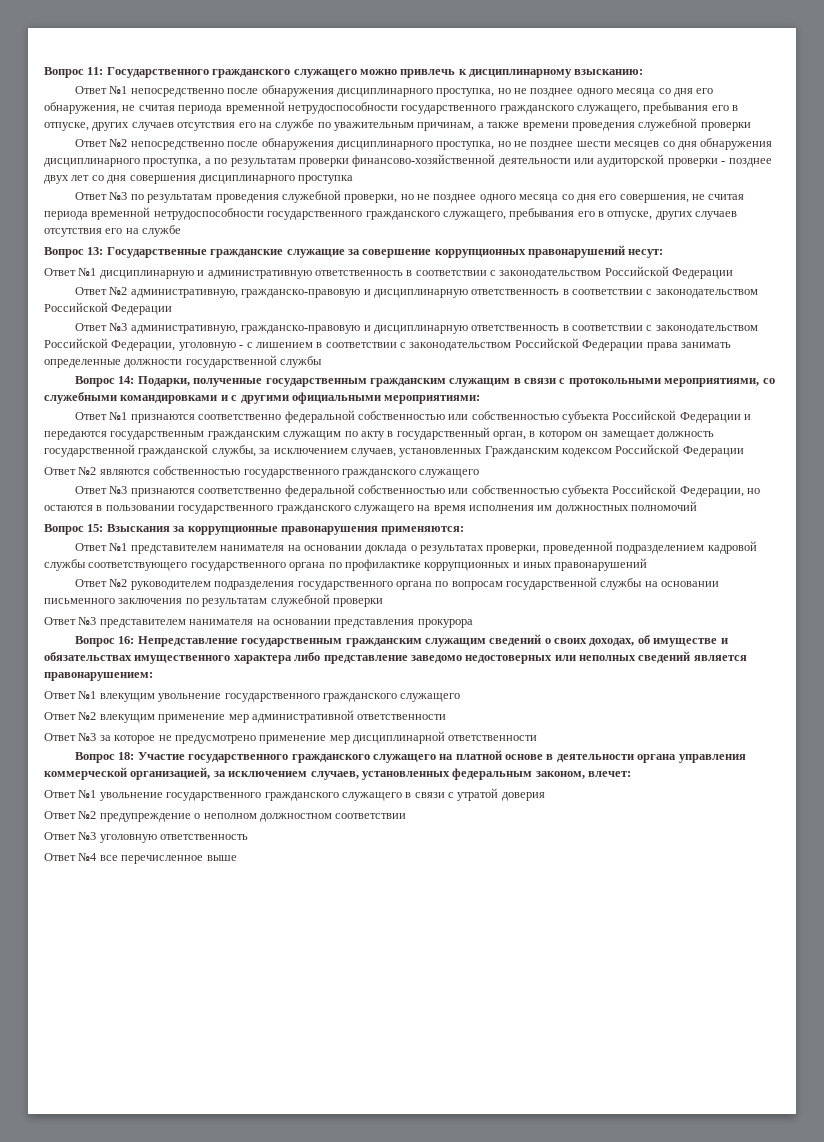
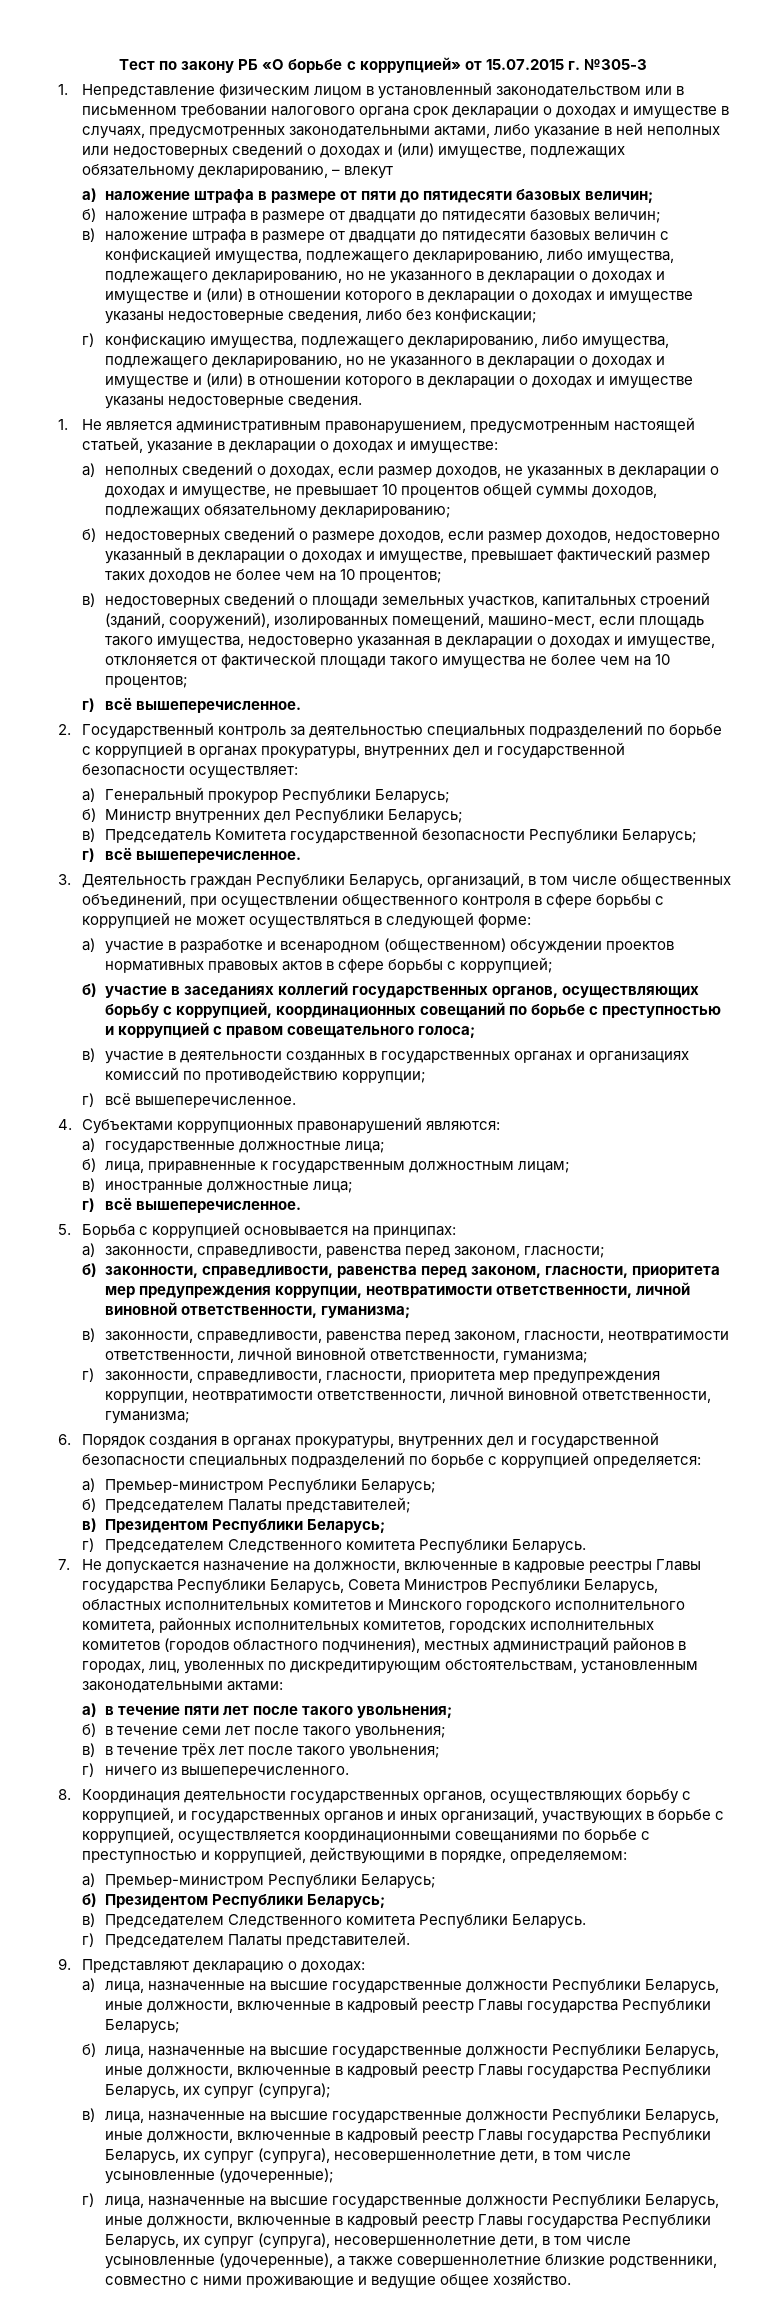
[44,67,644,78] [75,85,714,97] [44,101,739,114] [44,118,751,131] [75,138,773,150] [44,154,772,167] [44,175,354,184] [75,190,745,203] [44,207,738,220] [44,225,182,237] [44,245,664,258] [44,266,734,279] [75,286,758,298] [44,302,173,315] [75,322,758,334] [44,338,731,351] [44,355,323,368] [75,376,775,387] [44,392,481,404] [75,410,752,423] [44,427,714,440] [44,444,744,457] [44,466,480,478] [75,484,761,497] [44,501,698,514] [44,524,465,535] [75,541,757,554] [44,558,648,571] [75,577,720,590] [44,594,383,607] [44,616,473,628] [75,634,728,647] [44,651,747,664] [44,672,153,681] [44,690,461,702] [44,710,447,723] [44,731,538,744] [75,750,746,763] [44,767,631,780] [44,788,545,801] [44,810,407,822] [44,831,249,843] [44,852,237,864] Вопрос 11: Государственного гражданского служащего можно привлечь к дисциплинарному взысканию: // Ответ №1 непосредственно после обнаружения дисциплинарного проступка, но не позднее одного месяца со дня его обнаружения, не считая периода временной нетрудоспособности государственного гражданского служащего, пребывания его в отпуске, других случаев отсутствия его на службе по уважительным причинам, а также времени проведения служебной проверки // Ответ №2 непосредственно после обнаружения дисциплинарного проступка, но не позднее шести месяцев со дня обнаружения дисциплинарного проступка, а по результатам проверки финансово-хозяйственной деятельности или аудиторской проверки - позднее двух лет со дня совершения дисциплинарного проступка // Ответ №3 по результатам проведения служебной проверки, но не позднее одного месяца со дня его совершения, не считая периода временной нетрудоспособности государственного гражданского служащего, пребывания его в отпуске, других случаев отсутствия его на службе // Вопрос 13: Государственные гражданские служащие за совершение коррупционных правонарушений несут: // Ответ №1 дисциплинарную и административную ответственность в соответствии с законодательством Российской Федерации // Ответ №2 административную, гражданско-правовую и дисциплинарную ответственность в соответствии с законодательством Российской Федерации // Ответ №3 административную, гражданско-правовую и дисциплинарную ответственность в соответствии с законодательством Российской Федерации, уголовную - с лишением в соответствии с законодательством Российской Федерации права занимать определенные должности государственной службы // Вопрос 14: Подарки, полученные государственным гражданским служащим в связи с протокольными мероприятиями, со служебными командировками и с другими официальными мероприятиями: // Ответ №1 признаются соответственно федеральной собственностью или собственностью субъекта Российской Федерации и передаются государственным гражданским служащим по акту в государственный орган, в котором он замещает должность государственной гражданской службы, за исключением случаев, установленных Гражданским кодексом Российской Федерации // Ответ №2 являются собственностью государственного гражданского служащего // Ответ №3 признаются соответственно федеральной собственностью или собственностью субъекта Российской Федерации, но остаются в пользовании государственного гражданского служащего на время исполнения им должностных полномочий // Вопрос 15: Взыскания за коррупционные правонарушения применяются: // Ответ №1 представителем нанимателя на основании доклада о результатах проверки, проведенной подразделением кадровой службы соответствующего государственного органа по профилактике коррупционных и иных правонарушений // Ответ №2 руководителем подразделения государственного органа по вопросам государственной службы на основании письменного заключения по результатам служебной проверки // Ответ №3 представителем нанимателя на основании представления прокурора // Вопрос 16: Непредставление государственным гражданским служащим сведений о своих доходах, об имуществе и обязательствах имущественного характера либо представление заведомо недостоверных или неполных сведений является правонарушением: // Ответ №1 влекущим увольнение государственного гражданского служащего // Ответ №2 влекущим применение мер административной ответственности // Ответ №3 за которое не предусмотрено применение мер дисциплинарной ответственности // Вопрос 18: Участие государственного гражданского служащего на платной основе в деятельности органа управления коммерческой организацией, за исключением случаев, установленных федеральным законом, влечет: // Ответ №1 увольнение государственного гражданского служащего в связи с утратой доверия // Ответ №2 предупреждение о неполном должностном соответствии // Ответ №3 уголовную ответственность // Ответ №4 все перечисленное выше -> [119,57,647,73] [58,82,684,99] [81,104,730,119] [81,122,720,139] [81,142,625,159] [81,164,393,179] [81,188,654,203] [81,208,662,223] [81,228,670,243] [104,247,675,264] [104,271,666,284] [104,288,694,304] [104,309,538,324] [81,333,670,349] [104,356,666,369] [104,373,694,389] [104,396,362,409] [58,417,695,434] [81,437,498,454] [81,462,720,479] [104,482,658,499] [104,504,451,519] [81,527,721,543] [104,547,711,564] [104,569,443,583] [81,592,711,609] [104,612,705,629] [104,636,716,649] [104,652,671,669] [104,676,188,688] [81,697,301,713] [58,722,722,739] [81,742,625,759] [81,764,298,779] [81,787,450,804] [81,808,463,824] [81,827,698,844] [81,847,301,863] [58,872,731,889] [81,892,664,909] [81,912,531,929] [81,938,675,954] [104,957,554,974] [81,982,700,998] [104,1002,722,1018] [104,1022,476,1038] [81,1048,690,1064] [104,1067,426,1084] [81,1093,296,1108] [58,1117,500,1134] [81,1138,385,1154] [81,1158,571,1174] [81,1178,353,1193] [81,1197,301,1213] [58,1222,456,1239] [81,1243,606,1258] [81,1263,721,1278] [104,1282,691,1298] [104,1302,410,1318] [81,1328,730,1343] [104,1347,588,1364] [81,1368,661,1384] [104,1387,712,1404] [104,1411,190,1424] [58,1432,659,1449] [81,1452,701,1469] [81,1478,436,1494] [81,1497,411,1513] [81,1518,385,1533] [81,1538,586,1554] [58,1559,701,1574] [81,1579,658,1594] [81,1599,685,1613] [81,1617,654,1633] [81,1637,686,1653] [81,1659,698,1674] [81,1681,283,1693] [81,1703,453,1718] [81,1723,447,1739] [81,1743,441,1759] [81,1763,349,1778] [58,1789,691,1804] [81,1807,725,1824] [81,1827,650,1844] [81,1847,627,1864] [81,1873,436,1889] [81,1893,385,1908] [81,1913,586,1929] [81,1932,410,1948] [58,1958,365,1973] [81,1978,720,1994] [104,1997,712,2014] [104,2019,180,2034] [81,2043,720,2059] [104,2062,712,2079] [104,2083,331,2099] [81,2108,720,2124] [104,2127,712,2144] [104,2148,632,2164] [104,2168,334,2184] [81,2193,720,2209] [104,2212,712,2229] [104,2233,632,2249] [104,2253,718,2269] [104,2272,572,2289] Тест по закону РБ «О борьбе с коррупцией» от 15.07.2015 г. №305-З // 1. Непредставление физическим лицом в установленный законодательством или в письменном требовании налогового органа срок декларации о доходах и имуществе в случаях, предусмотренных законодательными актами, либо указание в ней неполных или недостоверных сведений о доходах и (или) имуществе, подлежащих обязательному декларированию, – влекут // а) наложение штрафа в размере от пяти до пятидесяти базовых величин; // б) наложение штрафа в размере от двадцати до пятидесяти базовых величин; // в) наложение штрафа в размере от двадцати до пятидесяти базовых величин с конфискацией имущества, подлежащего декларированию, либо имущества, подлежащего декларированию, но не указанного в декларации о доходах и имуществе и (или) в отношении которого в декларации о доходах и имуществе указаны недостоверные сведения, либо без конфискации; // г) конфискацию имущества, подлежащего декларированию, либо имущества, подлежащего декларированию, но не указанного в декларации о доходах и имуществе и (или) в отношении которого в декларации о доходах и имуществе указаны недостоверные сведения. // 1. Не является административным правонарушением, предусмотренным настоящей статьей, указание в декларации о доходах и имуществе: // а) неполных сведений о доходах, если размер доходов, не указанных в декларации о доходах и имуществе, не превышает 10 процентов общей суммы доходов, подлежащих обязательному декларированию; // б) недостоверных сведений о размере доходов, если размер доходов, недостоверно указанный в декларации о доходах и имуществе, превышает фактический размер таких доходов не более чем на 10 процентов; // в) недостоверных сведений о площади земельных участков, капитальных строений (зданий, сооружений), изолированных помещений, машино-мест, если площадь такого имущества, недостоверно указанная в декларации о доходах и имуществе, отклоняется от фактической площади такого имущества не более чем на 10 процентов; // г) всё вышеперечисленное. // 2. Государственный контроль за деятельностью специальных подразделений по борьбе с коррупцией в органах прокуратуры, внутренних дел и государственной безопасности осуществляет: // а) Генеральный прокурор Республики Беларусь; // б) Министр внутренних дел Республики Беларусь; // в) Председатель Комитета государственной безопасности Республики Беларусь; // г) всё вышеперечисленное. // 3. Деятельность граждан Республики Беларусь, организаций, в том числе общественных объединений, при осуществлении общественного контроля в сфере борьбы с коррупцией не может осуществляться в следующей форме: // а) участие в разработке и всенародном (общественном) обсуждении проектов нормативных правовых актов в сфере борьбы с коррупцией; // б) участие в заседаниях коллегий государственных органов, осуществляющих борьбу с коррупцией, координационных совещаний по борьбе с преступностью и коррупцией с правом совещательного голоса; // в) участие в деятельности созданных в государственных органах и организациях комиссий по противодействию коррупции; // г) всё вышеперечисленное. // 4. Субъектами коррупционных правонарушений являются: // а) государственные должностные лица; // б) лица, приравненные к государственным должностным лицам; // в) иностранные должностные лица; // г) всё вышеперечисленное. // 5. Борьба с коррупцией основывается на принципах: // а) законности, справедливости, равенства перед законом, гласности; // б) законности, справедливости, равенства перед законом, гласности, приоритета мер предупреждения коррупции, неотвратимости ответственности, личной виновной ответственности, гуманизма; // в) законности, справедливости, равенства перед законом, гласности, неотвратимости ответственности, личной виновной ответственности, гуманизма; // г) законности, справедливости, гласности, приоритета мер предупреждения коррупции, неотвратимости ответственности, личной виновной ответственности, гуманизма; // 6. Порядок создания в органах прокуратуры, внутренних дел и государственной безопасности специальных подразделений по борьбе с коррупцией определяется: // а) Премьер-министром Республики Беларусь; // б) Председателем Палаты представителей; // в) Президентом Республики Беларусь; // г) Председателем Следственного комитета Республики Беларусь. // 7. Не допускается назначение на должности, включенные в кадровые реестры Главы государства Республики Беларусь, Совета Министров Республики Беларусь, областных исполнительных комитетов и Минского городского исполнительного комитета, районных исполнительных комитетов, городских исполнительных комитетов (городов областного подчинения), местных администраций районов в городах, лиц, уволенных по дискредитирующим обстоятельствам, установленным законодательными актами: // а) в течение пяти лет после такого увольнения; // б) в течение семи лет после такого увольнения; // в) в течение трёх лет после такого увольнения; // г) ничего из вышеперечисленного. // 8. Координация деятельности государственных органов, осуществляющих борьбу с коррупцией, и государственных органов и иных организаций, участвующих в борьбе с коррупцией, осуществляется координационными совещаниями по борьбе с преступностью и коррупцией, действующими в порядке, определяемом: // а) Премьер-министром Республики Беларусь; // б) Президентом Республики Беларусь; // в) Председателем Следственного комитета Республики Беларусь. // г) Председателем Палаты представителей. // 9. Представляют декларацию о доходах: // а) лица, назначенные на высшие государственные должности Республики Беларусь, иные должности, включенные в кадровый реестр Главы государства Республики Беларусь; // б) лица, назначенные на высшие государственные должности Республики Беларусь, иные должности, включенные в кадровый реестр Главы государства Республики Беларусь, их супруг (супруга); // в) лица, назначенные на высшие государственные должности Республики Беларусь, иные должности, включенные в кадровый реестр Главы государства Республики Беларусь, их супруг (супруга), несовершеннолетние дети, в том числе усыновленные (удочеренные); // г) лица, назначенные на высшие государственные должности Республики Беларусь, иные должности, включенные в кадровый реестр Главы государства Республики Беларусь, их супруг (супруга), несовершеннолетние дети, в том числе усыновленные (удочеренные), а также совершеннолетние близкие родственники, совместно с ними проживающие и ведущие общее хозяйство.

